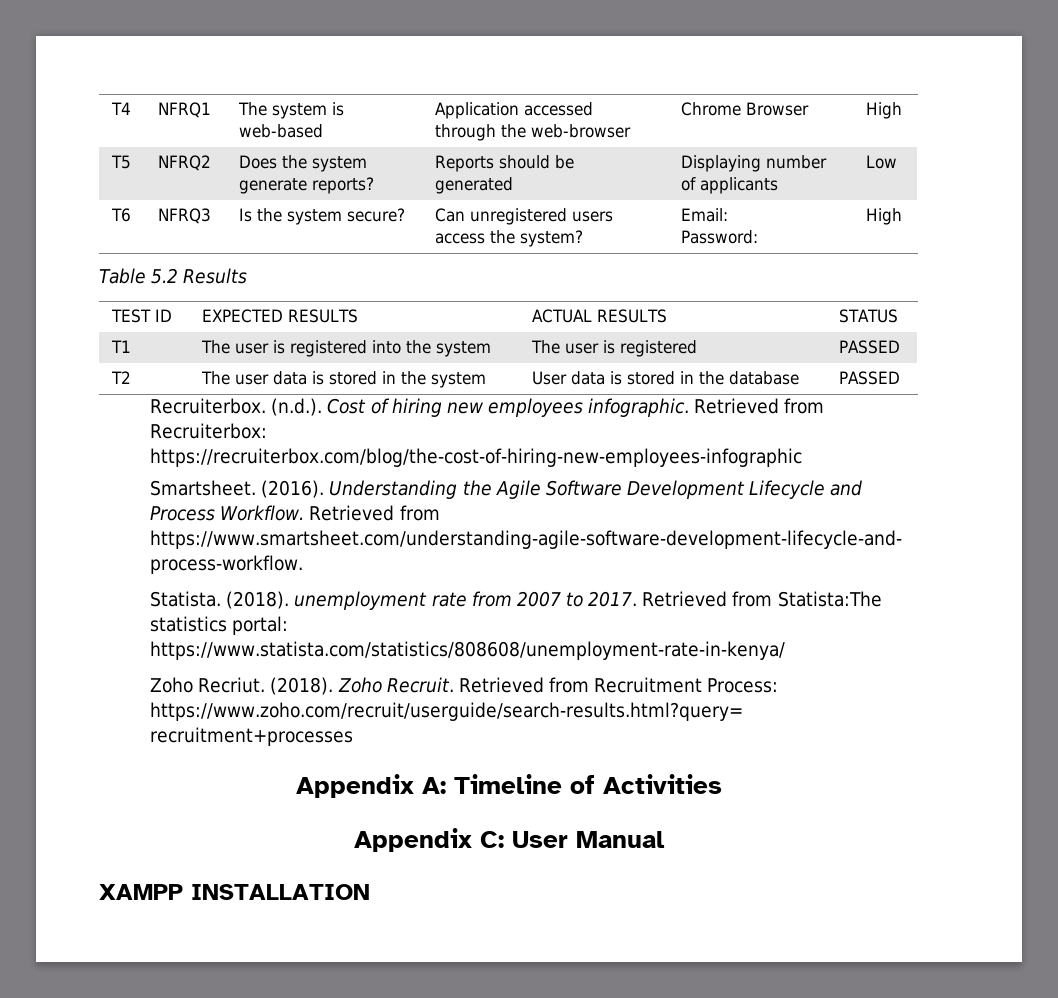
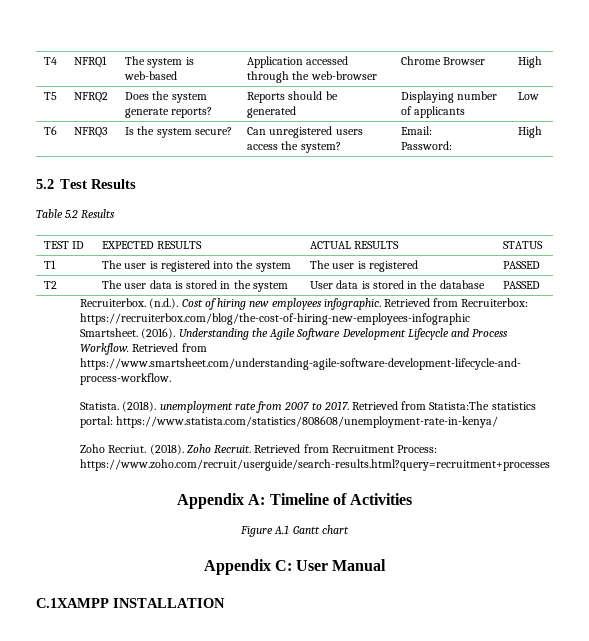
(903, 216) none -> [36,179,136,189] // 5.2 Test Results
(722, 784) none -> [240,525,349,537] // Figure A.1 Gantt chart
[99,884,183,900] XAMPP -> [36,598,109,608] C.1XAMPP

